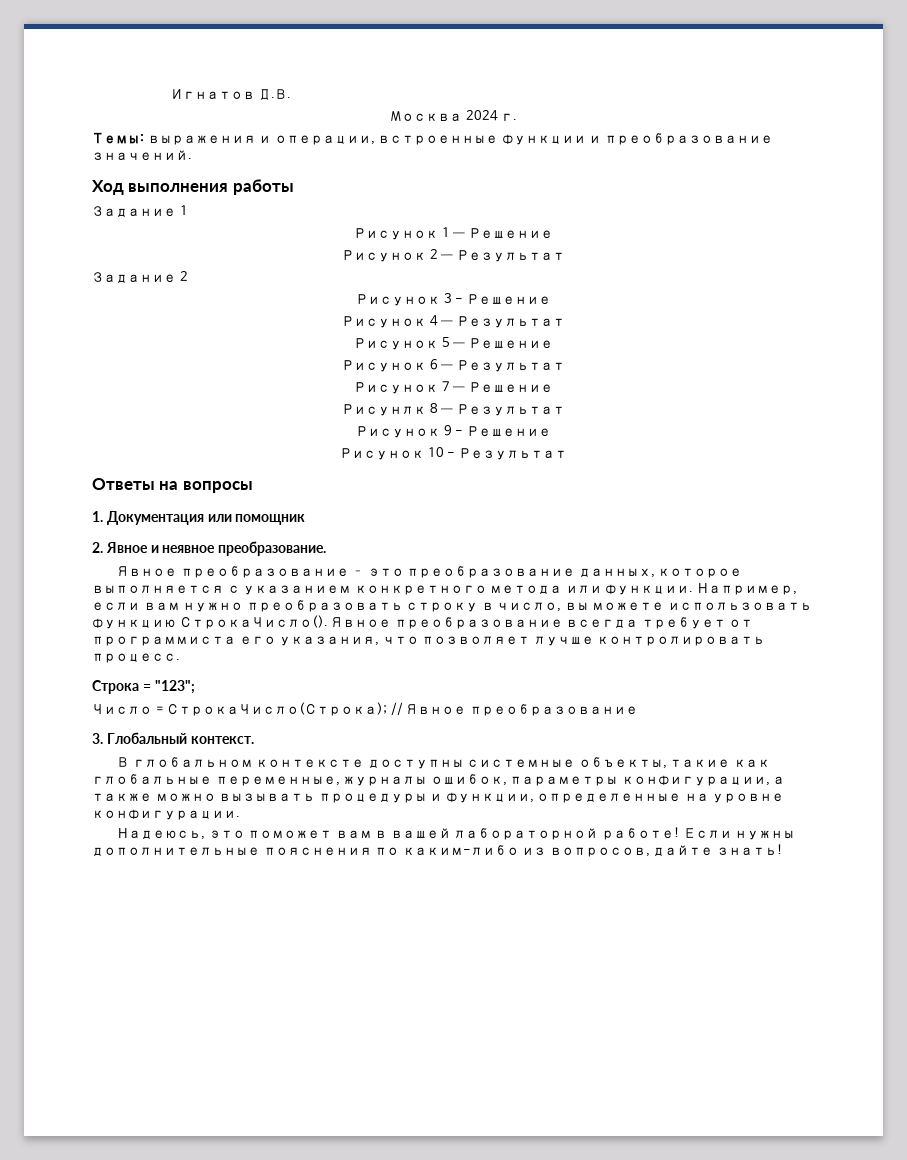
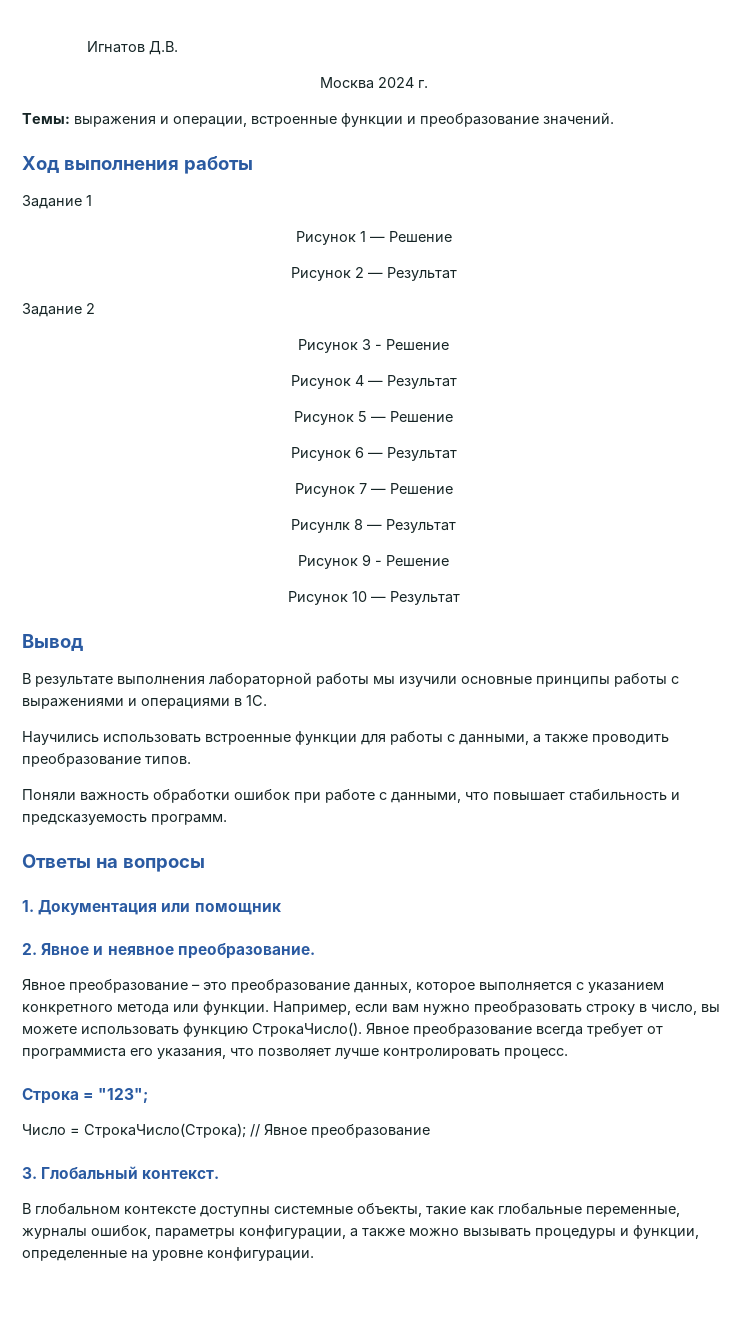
[447,448,567,460] - Результат -> [370,591,460,605] [22,634,83,651] [22,672,679,687] [22,695,267,709] [22,731,669,745] [22,753,191,767] [22,789,680,803] [22,814,227,825] — Результат // Вывод // В результате выполнения лабораторной работы мы изучили основные принципы работы с выражениями и операциями в 1С. // Научились использовать встроенные функции для работы с данными, а также проводить преобразование типов. // Поняли важность обработки ошибок при работе с данными, что повышает стабильность и предсказуемость программ.
[117,827,796,840] [92,844,783,857] // Надеюсь, это поможет вам в вашей лабораторной работе! Если нужны дополнительные пояснения по каким-либо из вопросов, дайте знать! -> (314, 1254) none

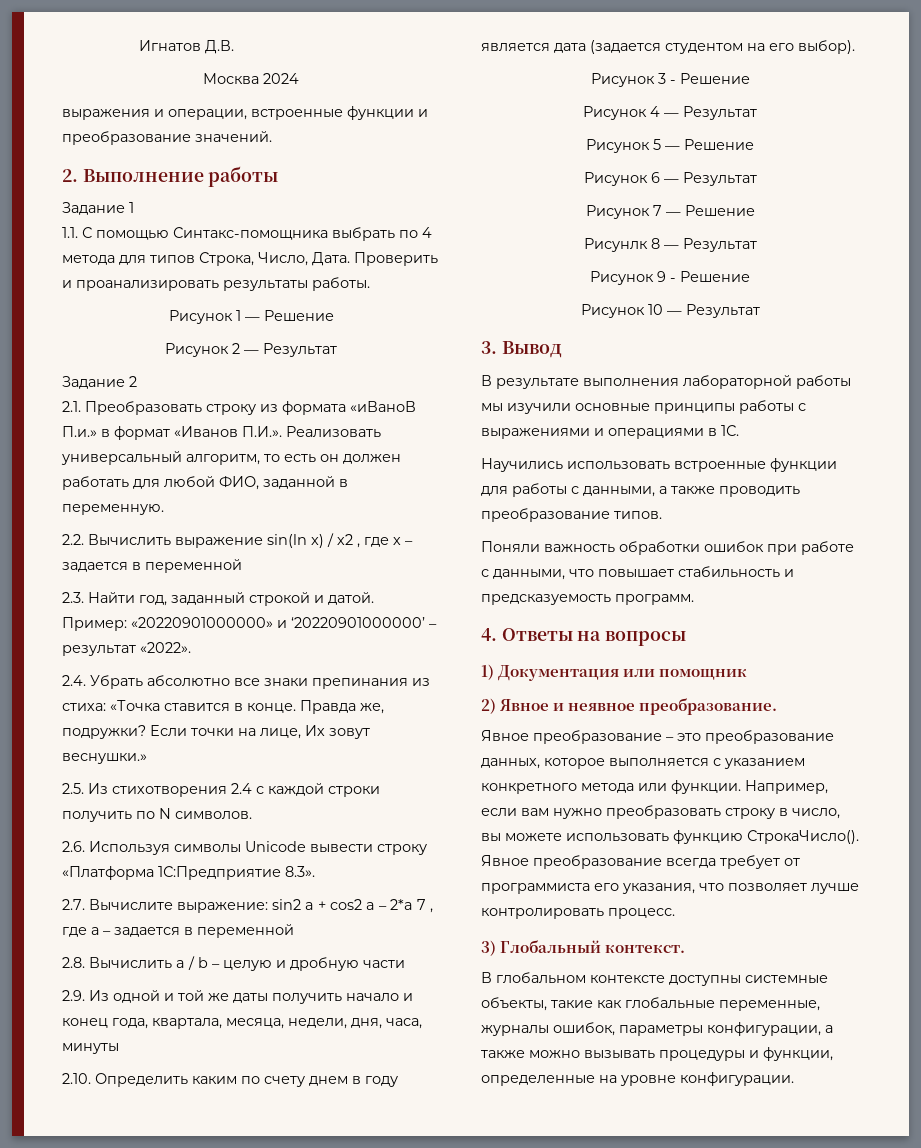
[417,80,428,88] [22,113,70,124] г. // Темы: -> (299, 78) //
[22,156,179,173] Ход выполнения -> [62,169,204,182] 2. Выполнение
(92, 200) none -> [62,227,432,241] [62,252,438,266] [62,277,370,291] // 1.1. С помощью Синтакс-помощника выбрать по 4 метода для типов Строка, Число, Дата. Проверить и проанализировать результаты работы.
(95, 308) none -> [62,401,416,415] [62,426,381,440] [61,451,401,465] [62,476,348,490] [62,504,164,515] [62,533,413,548] [62,559,242,573] [62,592,374,606] [62,617,437,631] [62,642,191,656] [62,675,430,689] [62,700,384,714] [62,725,370,739] [62,753,147,764] [62,783,380,797] [62,808,252,822] [62,841,427,855] [62,866,315,880] [62,899,433,913] [62,924,294,938] [62,956,405,971] [62,990,413,1004] [62,1018,422,1029] [62,1043,119,1054] [62,1073,398,1087] [481,40,855,54] // 2.1. Преобразовать строку из формата «иВаноВ П.и.» в формат «Иванов П.И.». Реализовать универсальный алгоритм, то есть он должен работать для любой ФИО, заданной в переменную. // 2.2. Вычислить выражение sin(ln x) / х2 , где х – задается в переменной // 2.3. Найти год, заданный строкой и датой. Пример: «20220901000000» и ‘20220901000000’ – результат «2022». // 2.4. Убрать абсолютно все знаки препинания из стиха: «Точка ставится в конце. Правда же, подружки? Если точки на лице, Их зовут веснушки.» // 2.5. Из стихотворения 2.4 с каждой строки получить по N символов. // 2.6. Используя символы Unicode вывести строку «Платформа 1С:Предприятие 8.3». // 2.7. Вычислите выражение: sin2 a + cos2 a – 2*a 7 , где а – задается в переменной // 2.8. Вычислить a / b – целую и дробную части // 2.9. Из одной и той же даты получить начало и конец года, квартала, месяца, недели, дня, часа, минуты // 2.10. Определить каким по счету днем в году является дата (задается студентом на его выбор).
(460, 598) none -> [481,341,497,354] 3.
(227, 819) none -> [481,628,497,641] 4.
[22,900,34,912] 1. -> [481,664,494,680] 1)
[22,943,37,955] 2. -> [481,698,496,714] 2)
[22,1088,149,1104] [22,1123,430,1138] [22,1167,37,1179] Строка = "123"; // Число = СтрокаЧисло(Строка); // Явное преобразование // 3. -> [481,940,496,956] 3)

